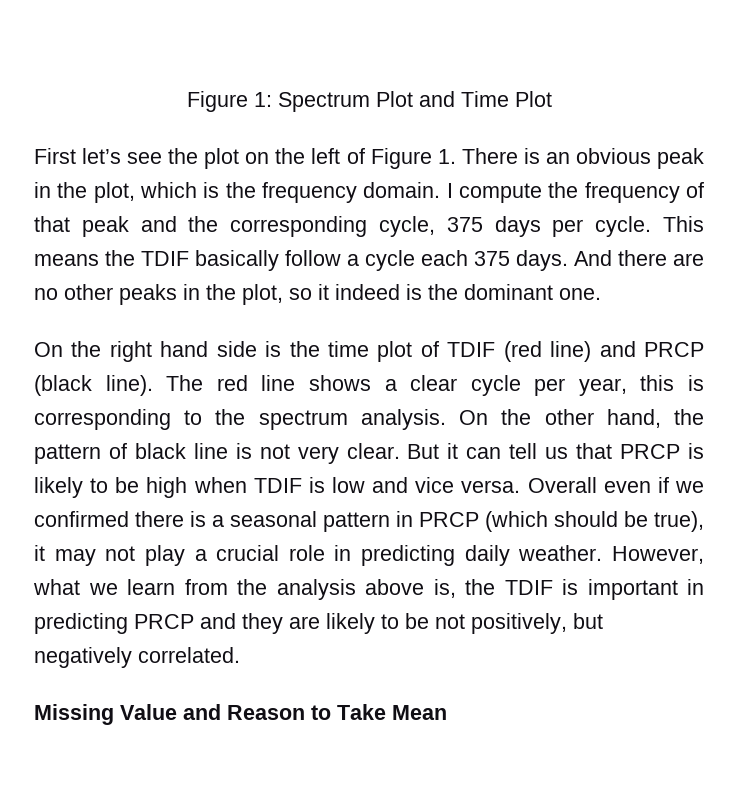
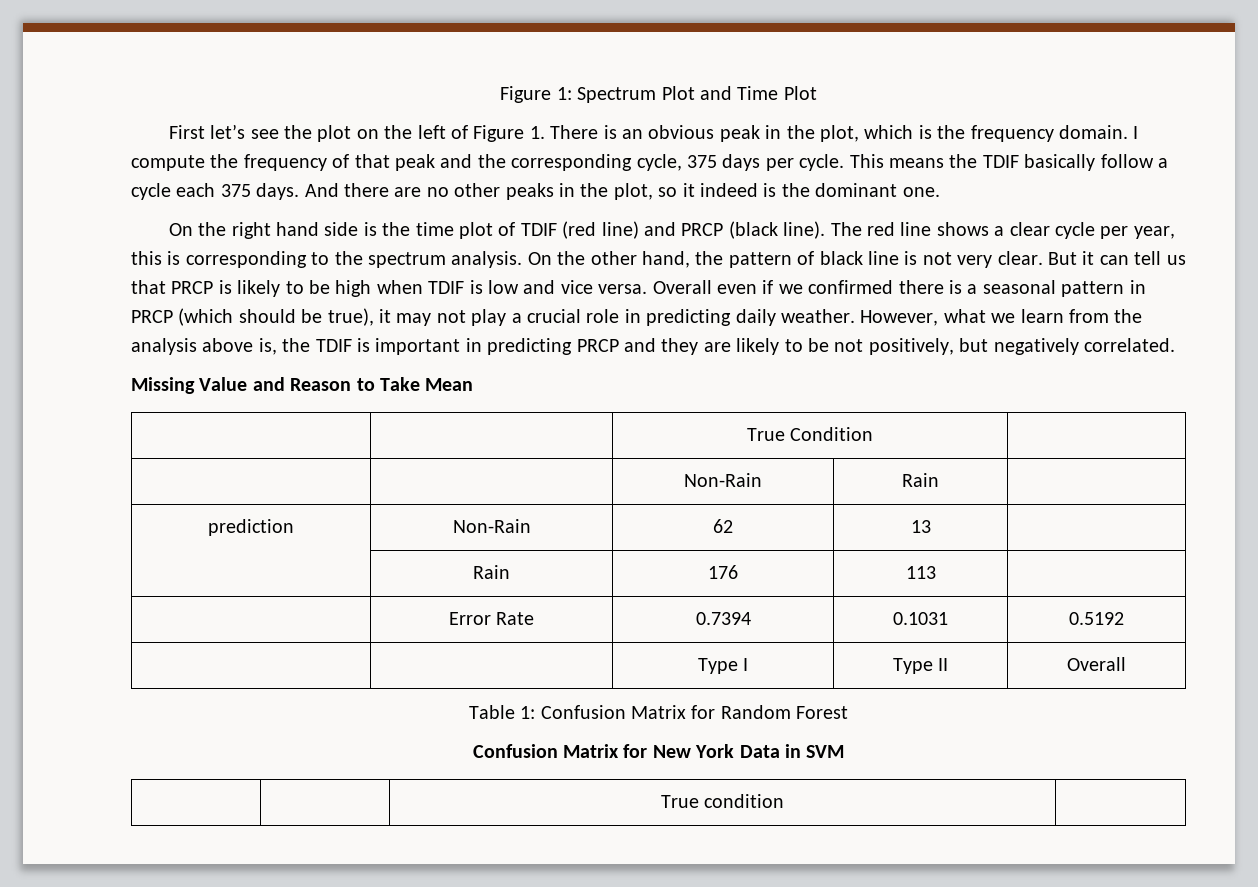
(447, 712) none -> [746,427,874,441] [684,473,762,487] [902,473,939,487] [208,519,294,536] [452,519,531,533] [713,519,733,533] [910,520,931,533] [473,565,510,579] [708,565,738,579] [905,566,936,579] [448,612,535,625] [695,612,751,625] [893,612,948,625] [1069,612,1124,625] [697,658,749,674] [892,658,949,674] [1067,657,1126,671] [468,705,849,719] [472,744,845,758] [660,794,785,808] // | | True Condition | // | | Non-Rain | Rain | // prediction | Non-Rain | 62 | 13 | // | Rain | 176 | 113 | // | Error Rate | 0.7394 | 0.1031 | 0.5192 // | | Type I | Type II | Overall // Table 1: Confusion Matrix for Random Forest // Confusion Matrix for New York Data in SVM // | | True condition |

